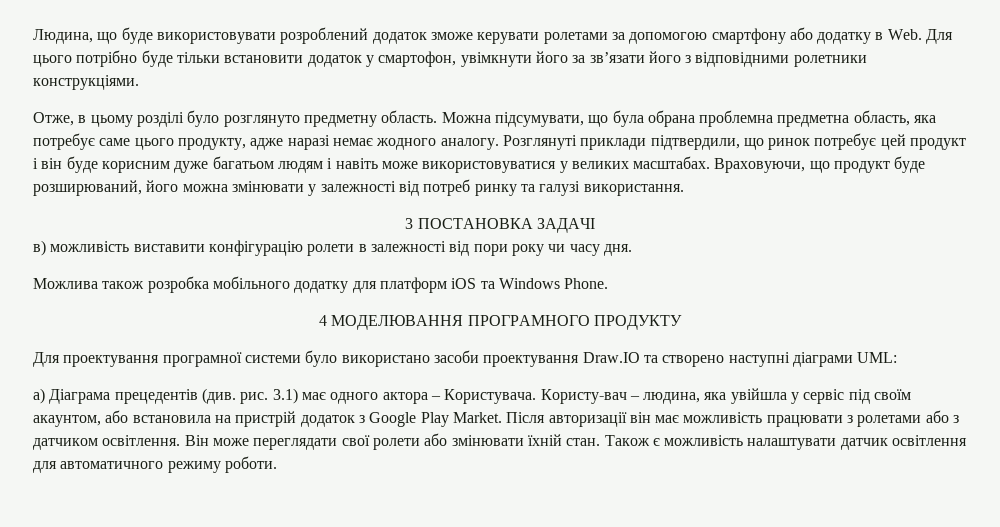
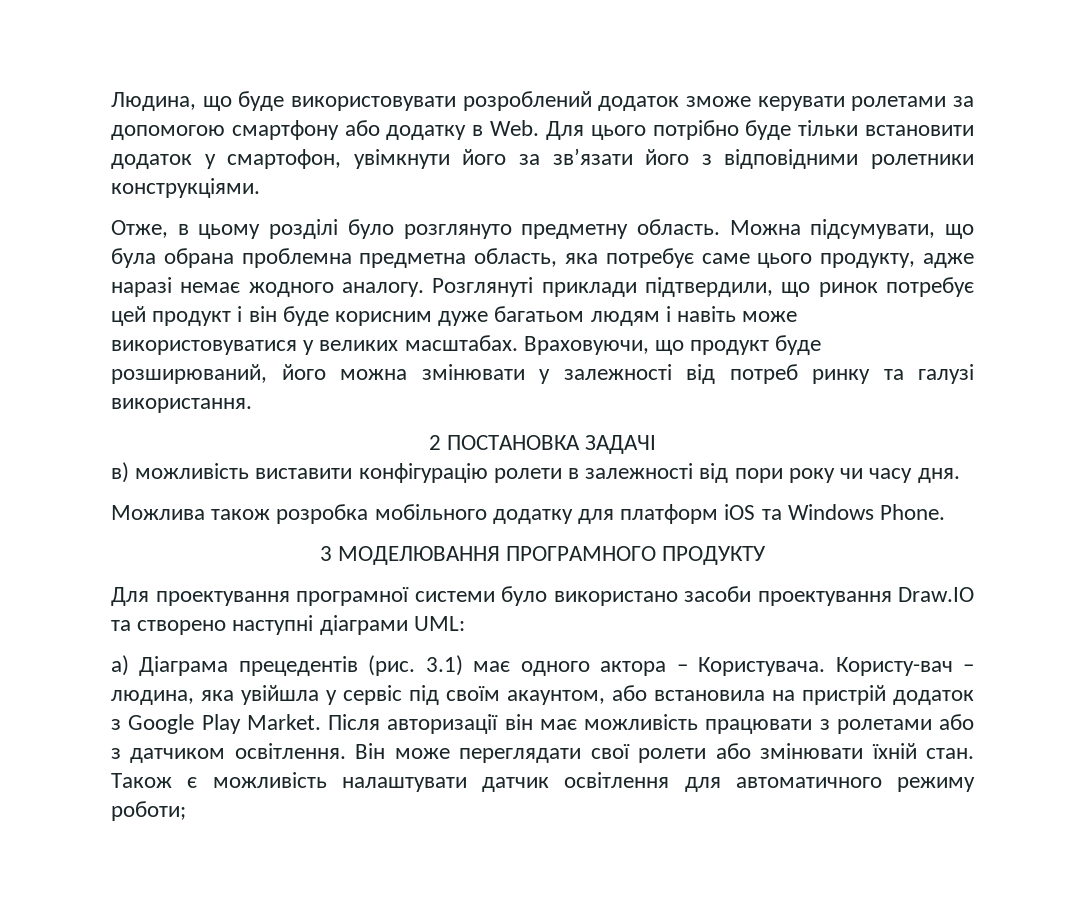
[405,218,414,229] 3 -> [428,435,441,450] 2
[319,315,328,326] 4 -> [319,546,332,561] 3
[201,388,269,404] (див. рис. -> [368,655,416,676] (рис.
[224,456,277,473] роботи. -> [111,801,186,821] роботи;

